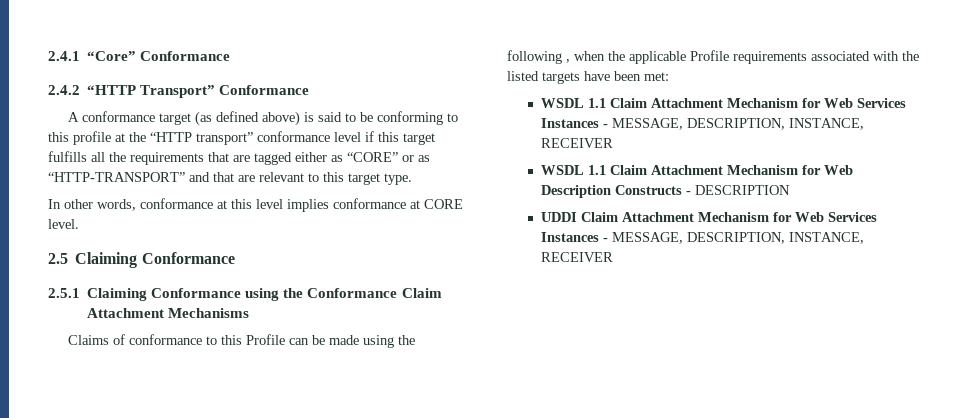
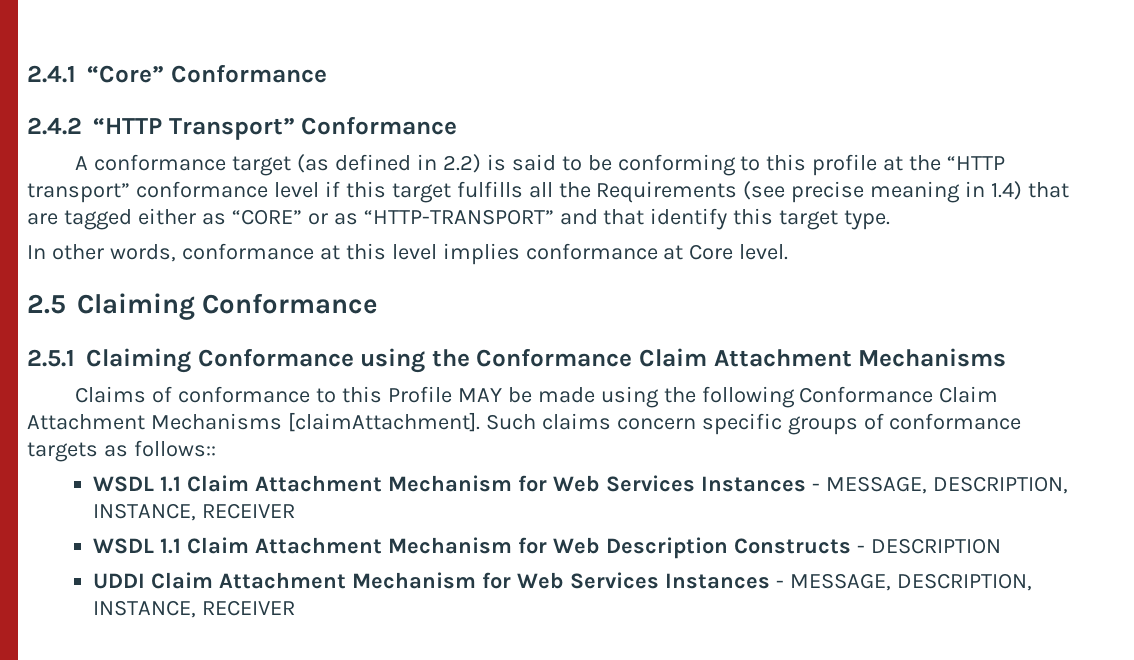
[261,111,300,126] above) -> [416,154,481,173] in 2.2)
[130,152,204,165] requirements -> [596,181,1023,203] Requirements (see precise meaning in 1.4)
[238,172,319,182] are relevant to -> [650,208,728,230] identify
[424,199,463,209] CORE -> [689,244,734,260] Core
[288,338,309,345] can -> [457,388,502,402] MAY
[566,50,919,64] [507,71,669,84] , when the applicable Profile requirements associated with the listed targets have been met: -> [799,386,999,403] [27,412,1022,435] [27,440,216,462] Conformance Claim Attachment Mechanisms [claimAttachment]. Such claims concern specific groups of conformance targets as follows::

